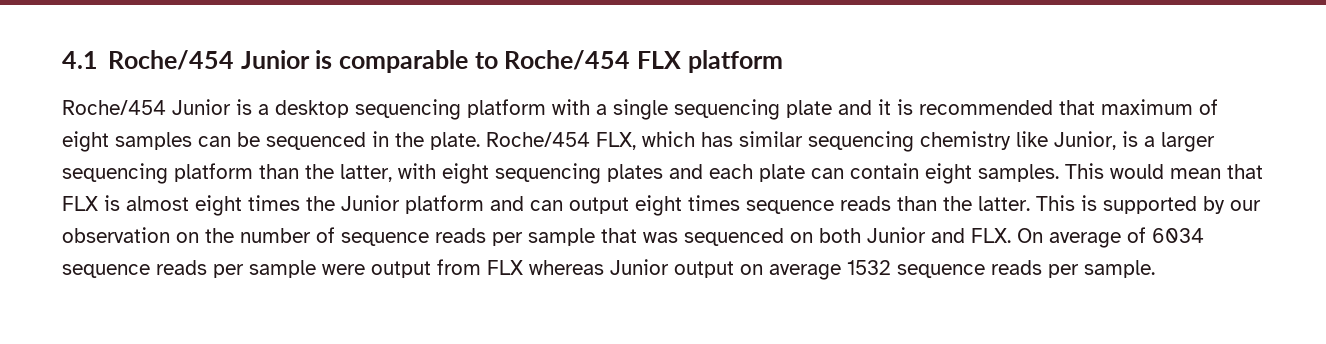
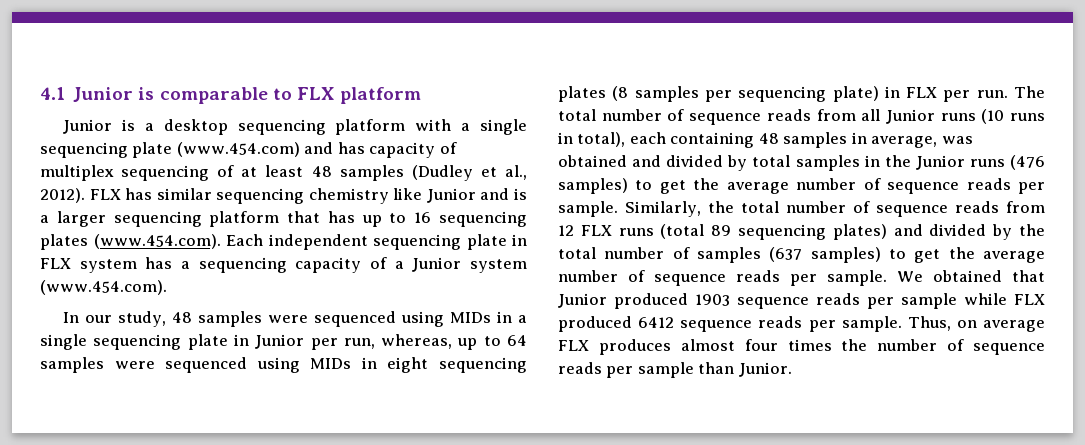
[108,50,235,70] Roche/454 -> (65, 93) none
[504,50,631,70] Roche/454 -> (292, 94) none
[62,100,166,115] Roche/454 -> (421, 95) none
[838,99,1218,115] [62,131,695,152] and it is recommended that maximum of eight samples can be sequenced in the plate. Roche/454 FLX, which -> [176,142,457,158] [40,165,527,181] [40,188,121,203] (www.454.com) and has capacity of multiplex sequencing of at least 48 samples (Dudley et al., 2012). FLX
[1054,131,1116,150] Junior, -> [426,188,510,203] Junior and
[259,163,1263,184] [62,195,1261,216] [62,227,199,243] than the latter, with eight sequencing plates and each plate can contain eight samples. This would mean that FLX is almost eight times the Junior platform and can output eight times sequence reads than the latter. This is supported by our observation on -> [287,211,527,227] [40,234,527,250] [40,257,527,273] [40,280,167,295] [63,311,527,327] [40,334,528,350] [40,357,527,373] [558,86,1045,102] [558,109,1045,125] [558,132,973,148] [558,155,1045,171] [558,178,1045,194] [558,201,1045,217] [558,224,1045,240] [558,247,1045,263] [558,270,1045,286] [558,293,1045,309] [558,316,1045,332] [558,339,832,355] that has up to 16 sequencing plates (www.454.com). Each independent sequencing plate in FLX system has a sequencing capacity of a Junior system (www.454.com). // In our study, 48 samples were sequenced using MIDs in a single sequencing plate in Junior per run, whereas, up to 64 samples were sequenced using MIDs in eight sequencing plates (8 samples per sequencing plate) in FLX per run. The total number of sequence reads from all Junior runs (10 runs in total), each containing 48 samples in average, was obtained and divided by total samples in the Junior runs (476 samples) to get the average number of sequence reads per sample. Similarly, the total number of sequence reads from 12 FLX runs (total 89 sequencing plates) and divided by the total number of samples (637 samples) to get the average number of sequence reads per sample. We obtained that Junior produced 1903 sequence reads per sample while FLX produced 6412 sequence reads per sample. Thus, on average FLX produces almost four times
[601,227,1204,248] [62,259,1155,280] that was sequenced on both Junior and FLX. On average of 6034 sequence reads per sample were output from FLX whereas Junior output on average 1532 sequence reads per sample. -> [698,362,792,377] than Junior.

